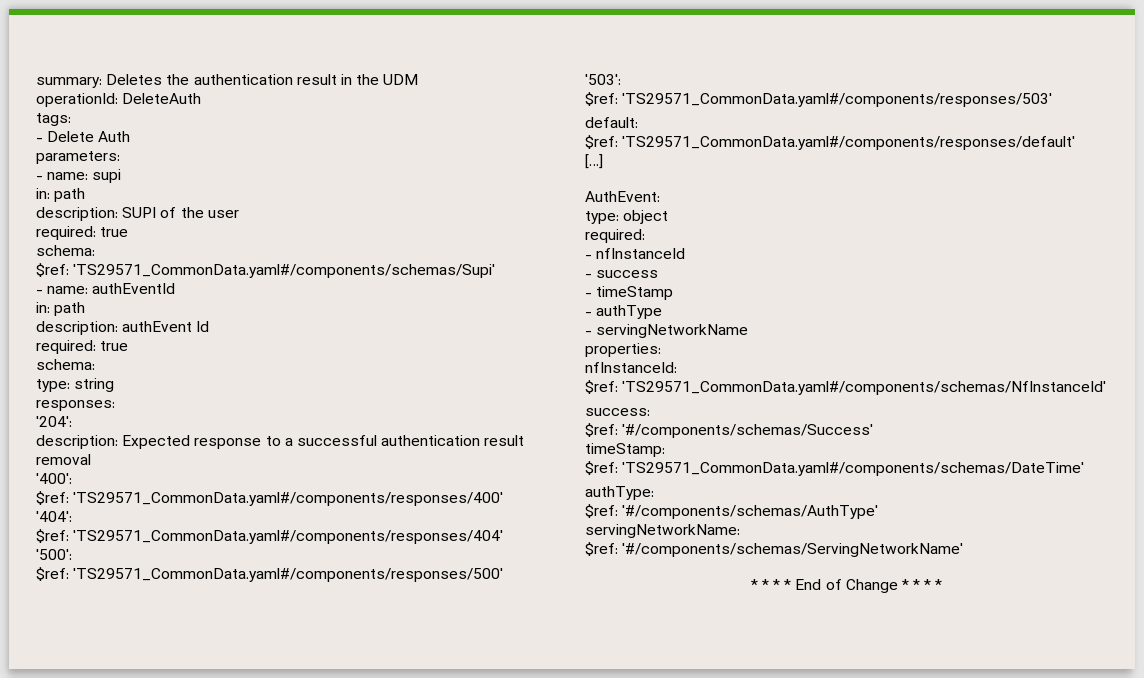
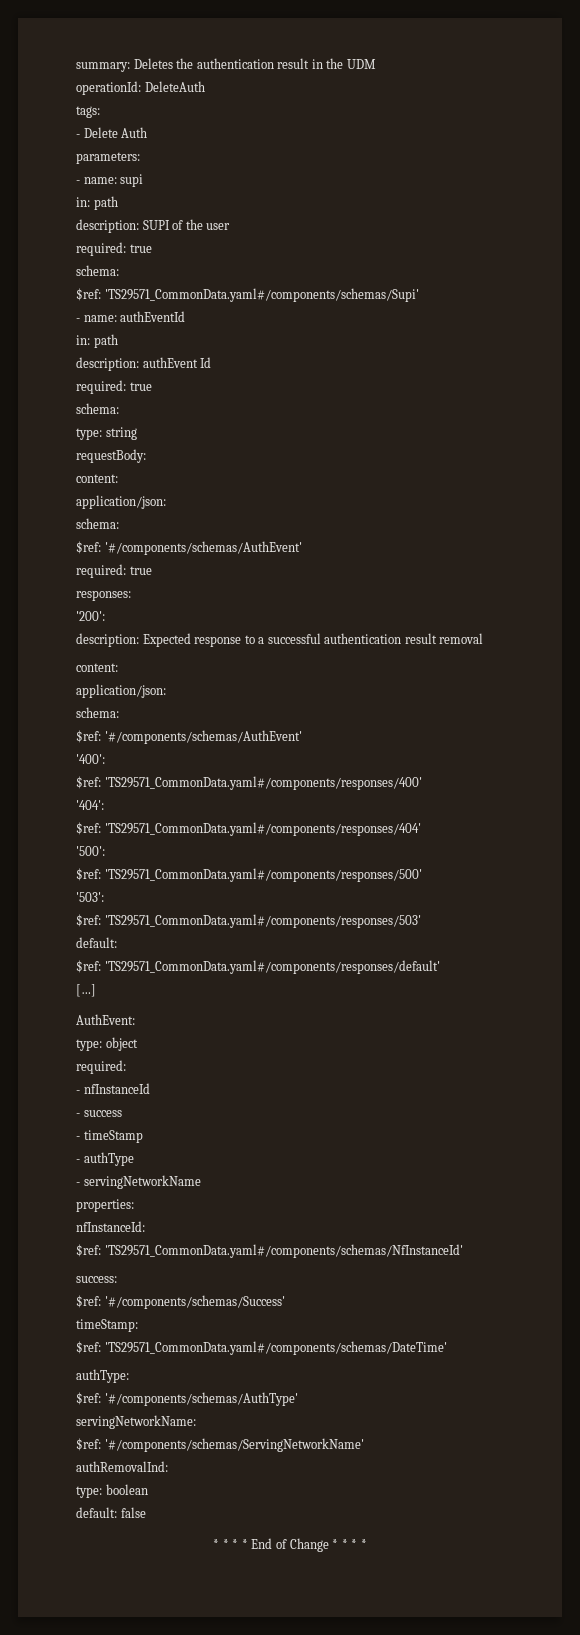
(115, 385) none -> [76,449,146,463] [76,474,118,483] [76,495,166,509] [76,518,119,529] [76,541,302,555] [76,564,152,578] // requestBody: // content: // application/json: // schema: // $ref: '#/components/schemas/AuthEvent' // required: true
[36,416,72,427] '204': -> [76,611,105,621] '200':
(91, 459) none -> [76,663,118,672] [76,684,166,698] [76,707,119,718] [76,730,302,744] // content: // application/json: // schema: // $ref: '#/components/schemas/AuthEvent'
(964, 550) none -> [76,1461,168,1472] [76,1484,148,1498] [76,1507,146,1518] // authRemovalInd: // type: boolean // default: false

